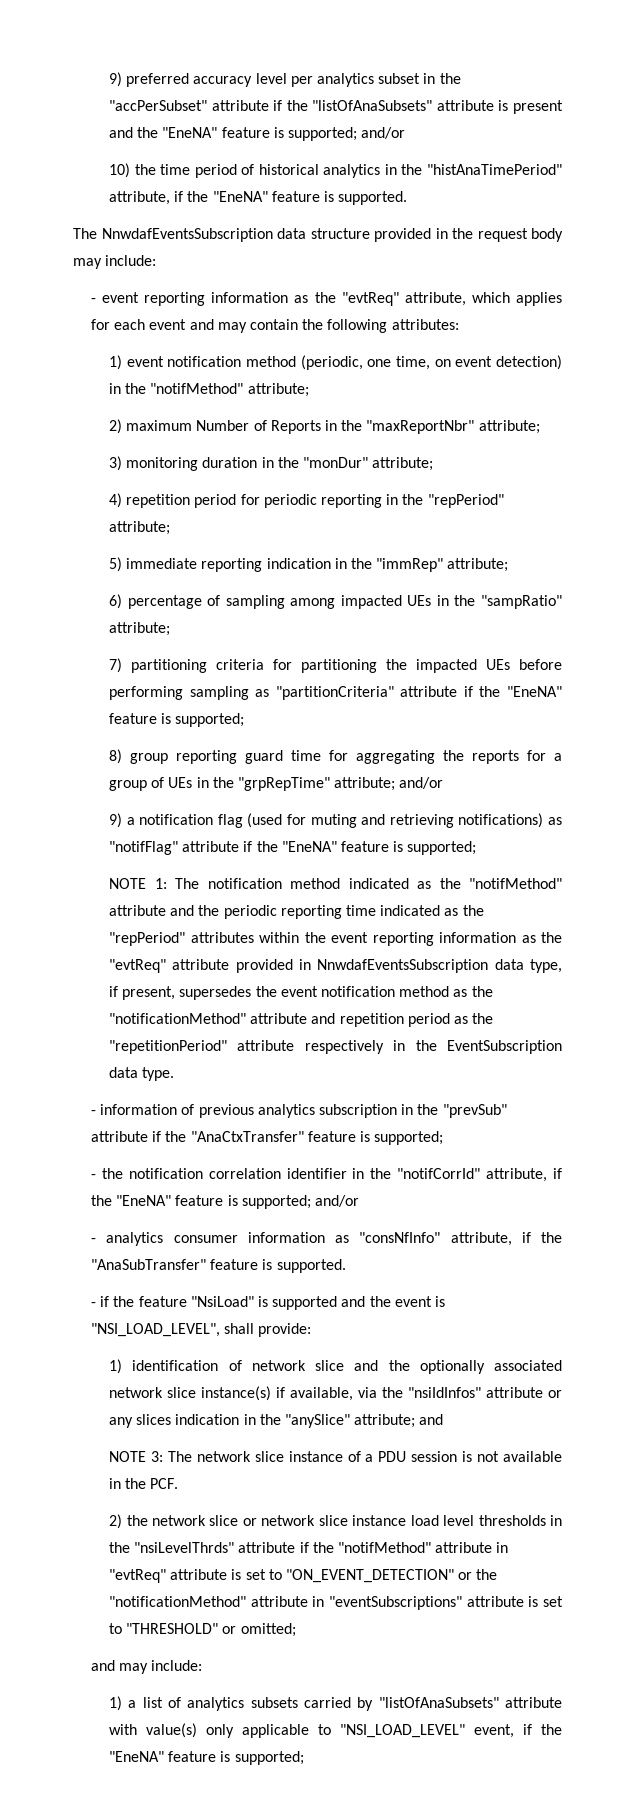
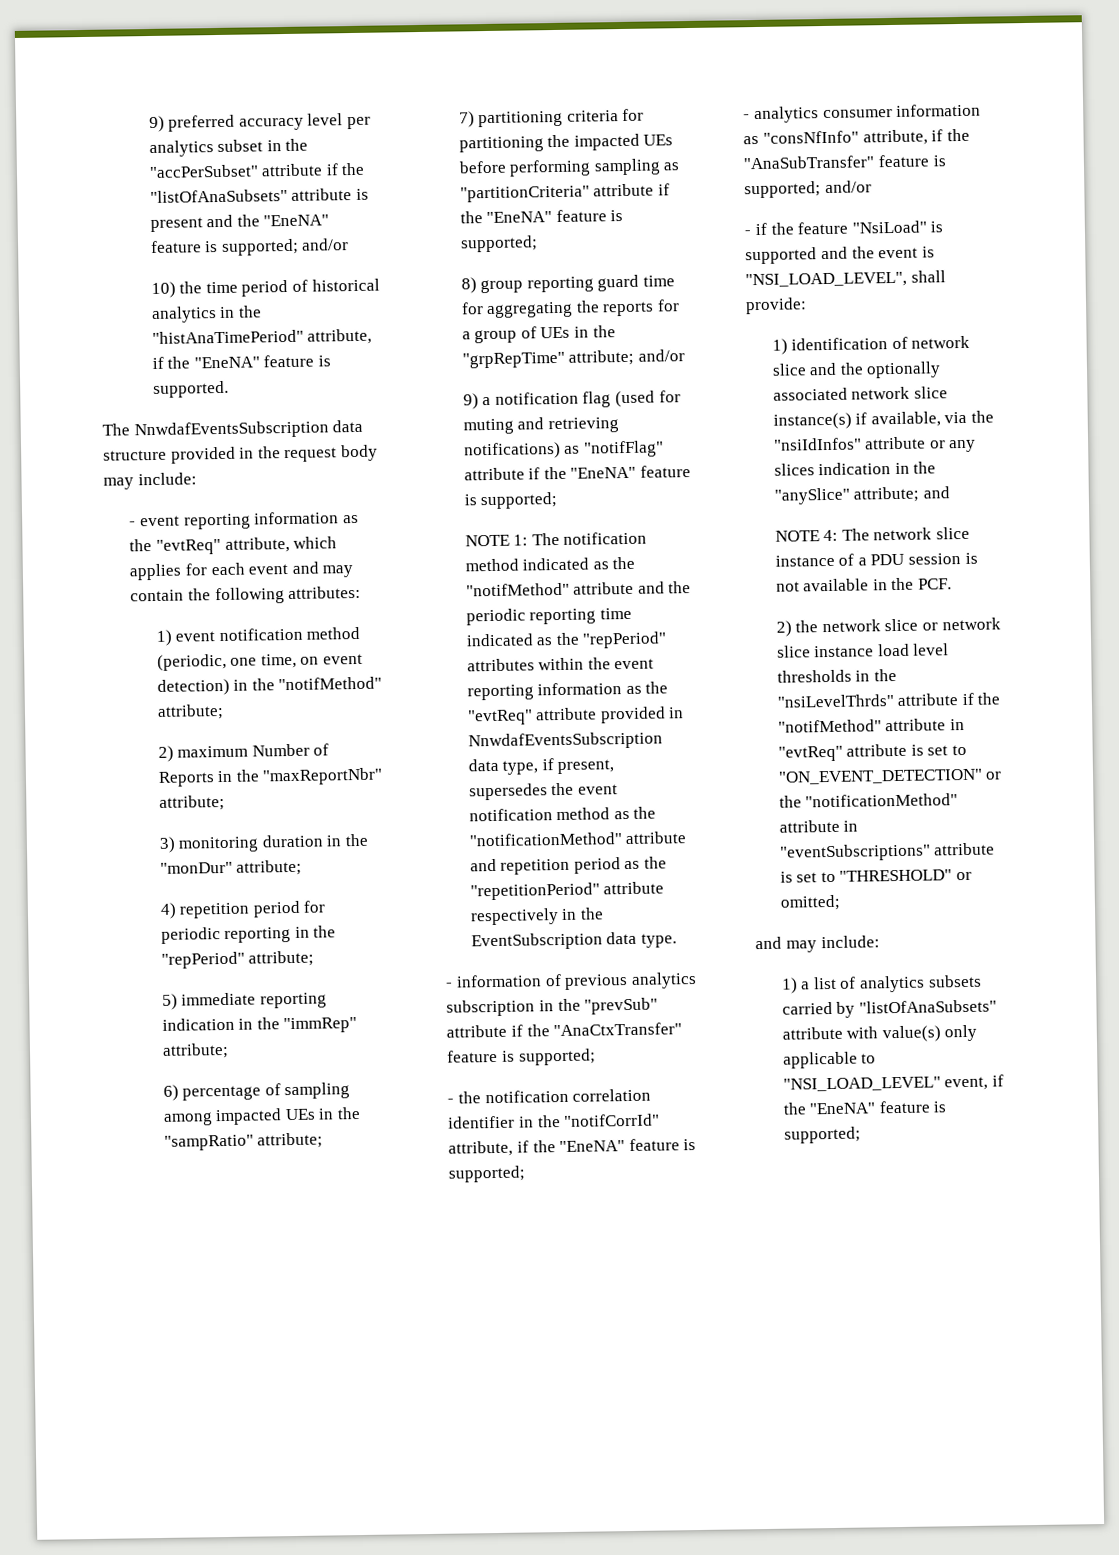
[314,1195,359,1207] and/or -> (526, 1174) none
[276,1259,346,1273] supported. -> [744,180,872,199] supported; and/or
[151,1451,164,1462] 3: -> [823,529,839,542] 4:

